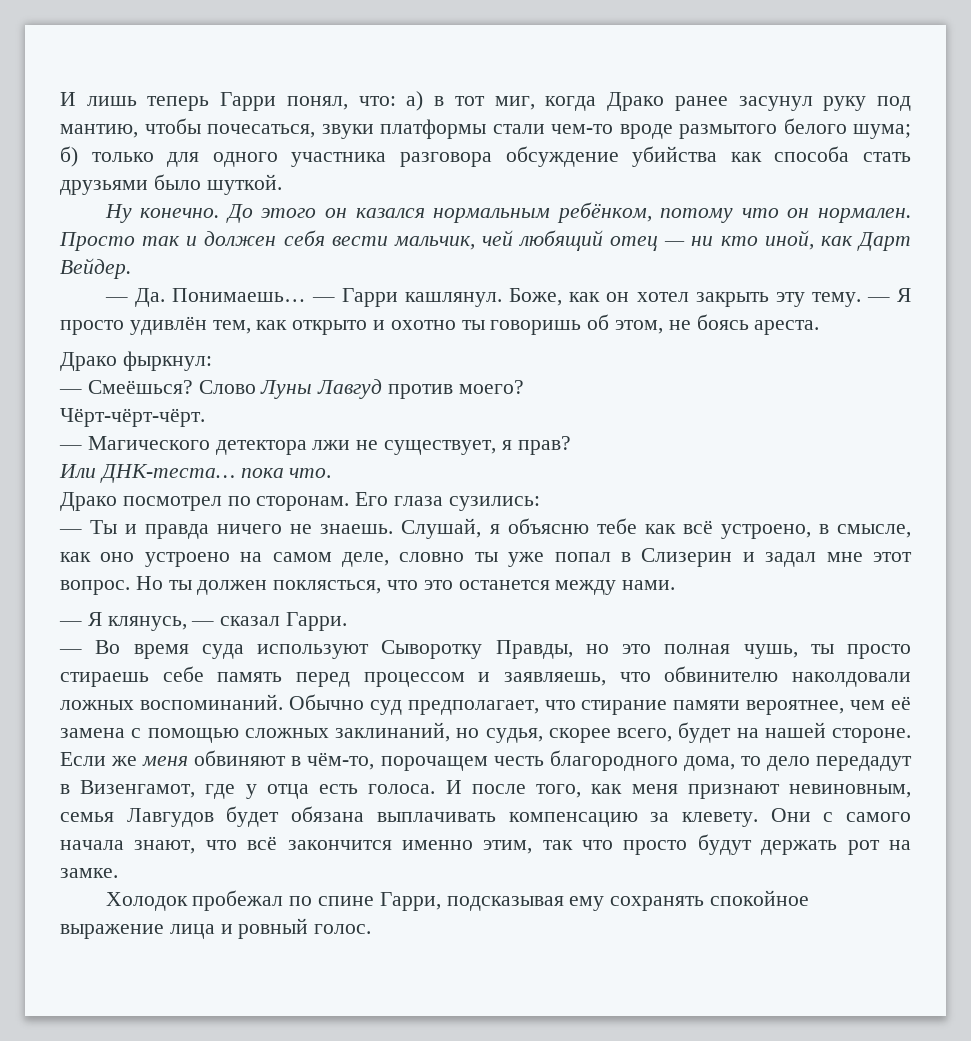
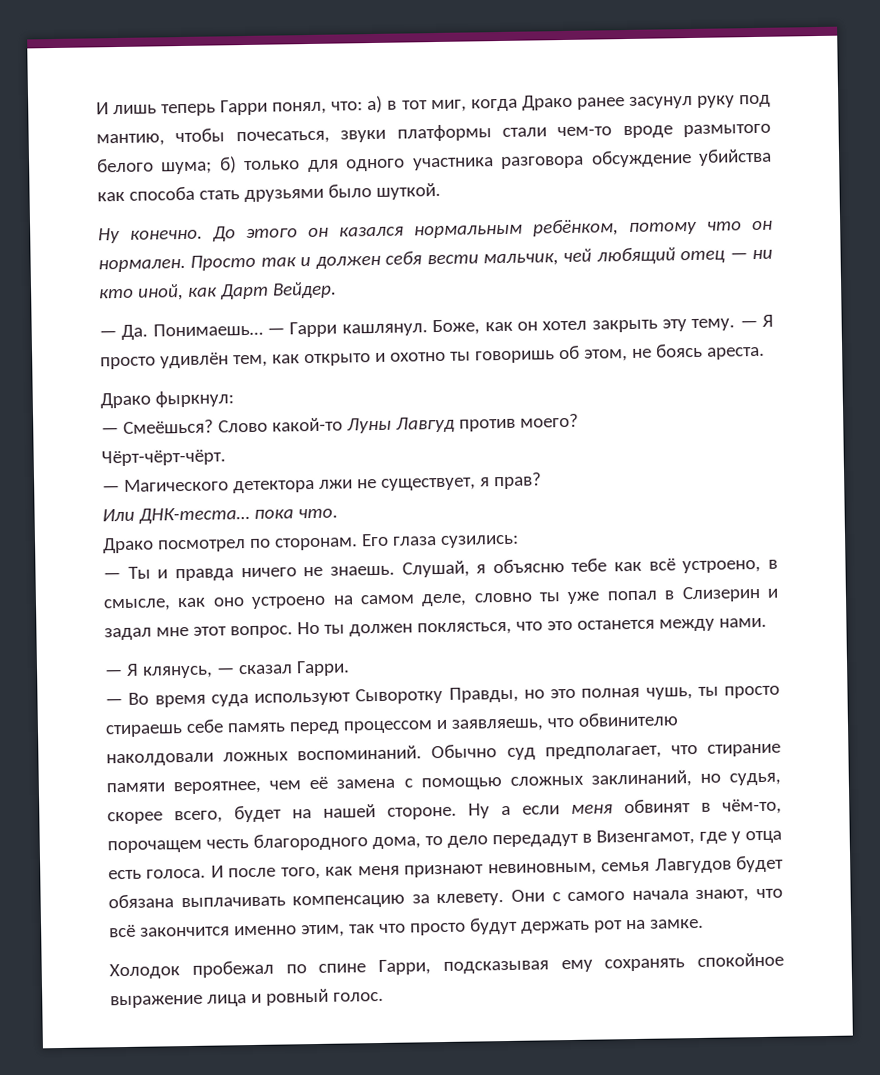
(256, 387) none -> [271,417,343,432] какой-то
[60,750,287,766] Если же меня обвиняют -> [468,799,691,819] Ну а если меня обвинят

